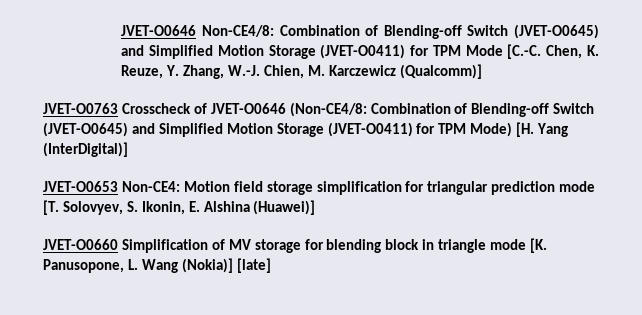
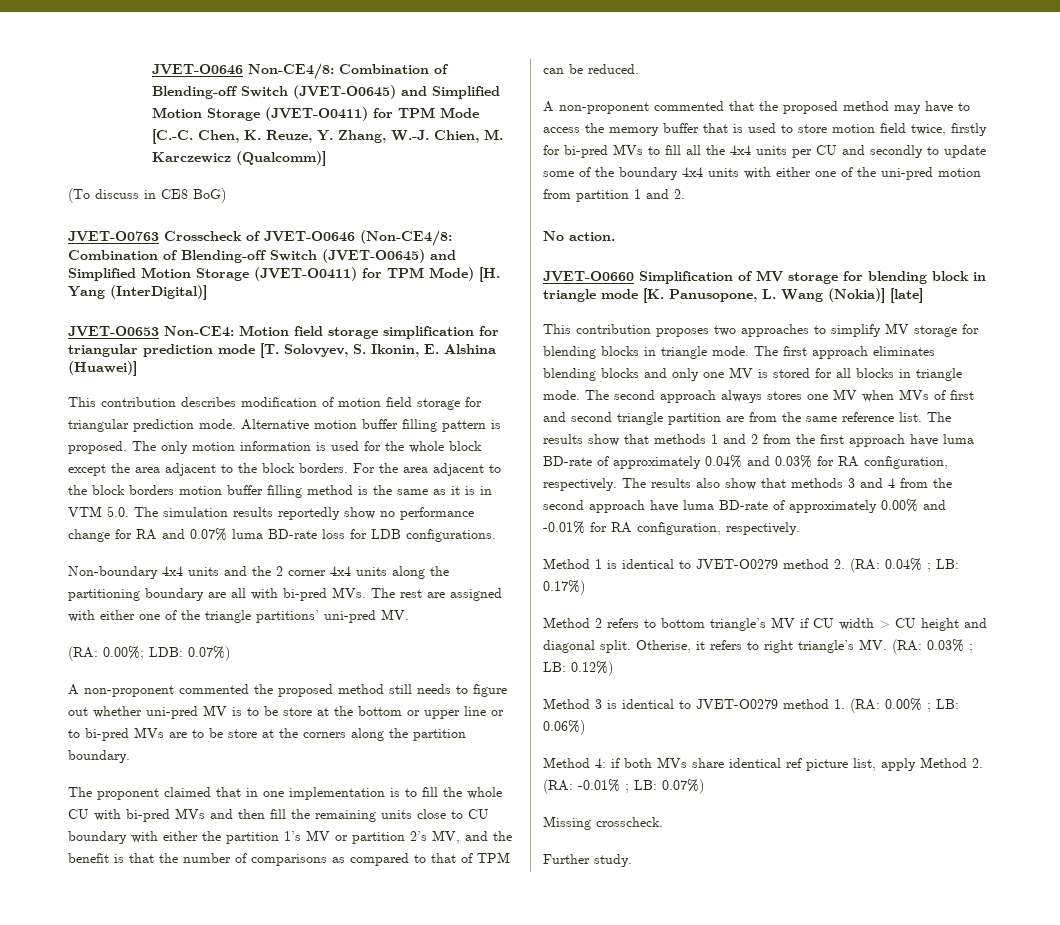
(482, 71) none -> [68,188,226,203] // (To discuss in CE8 BoG)
(316, 207) none -> [68,397,482,410] [68,419,501,432] [68,441,482,454] [68,463,501,476] [68,485,492,498] [68,506,474,520] [68,528,496,542] [68,566,449,579] [68,587,502,601] [68,609,409,623] [68,646,230,661] [68,684,507,697] [68,705,504,719] [68,727,466,741] [68,750,130,763] [68,787,502,800] [68,808,489,822] [68,830,512,844] [68,852,510,866] [543,64,639,74] [543,101,970,114] [543,123,987,136] [543,144,986,158] [543,167,981,180] [543,189,685,202] [543,231,615,241] // This contribution describes modification of motion field storage for triangular prediction mode. Alternative motion buffer filling pattern is proposed. The only motion information is used for the whole block except the area adjacent to the block borders. For the area adjacent to the block borders motion buffer filling method is the same as it is in VTM 5.0. The simulation results reportedly show no performance change for RA and 0.07% luma BD-rate loss for LDB configurations. // Non-boundary 4x4 units and the 2 corner 4x4 units along the partitioning boundary are all with bi-pred MVs. The rest are assigned with either one of the triangle partitions’ uni-pred MV. // (RA: 0.00%; LDB: 0.07%) // A non-proponent commented the proposed method still needs to figure out whether uni-pred MV is to be store at the bottom or upper line or to bi-pred MVs are to be store at the corners along the partition boundary. // The proponent claimed that in one implementation is to fill the whole CU with bi-pred MVs and then fill the remaining units close to CU boundary with either the partition 1’s MV or partition 2’s MV, and the benefit is that the number of comparisons as compared to that of TPM can be reduced. // A non-proponent commented that the proposed method may have to access the memory buffer that is used to store motion field twice, firstly for bi-pred MVs to fill all the 4x4 units per CU and secondly to update some of the boundary 4x4 units with either one of the uni-pred motion from partition 1 and 2. // No action.
(271, 265) none -> [543,323,979,337] [543,346,935,359] [543,367,962,381] [543,389,974,403] [543,412,951,425] [543,434,974,447] [543,455,948,469] [543,478,952,491] [543,499,946,513] [543,521,800,535] [543,558,959,573] [543,580,585,595] [543,617,987,631] [543,639,973,654] [543,661,613,676] [543,698,959,713] [543,720,585,735] [543,757,983,771] [543,779,704,794] [543,816,663,830] [543,854,632,867] // This contribution proposes two approaches to simplify MV storage for blending blocks in triangle mode. The first approach eliminates blending blocks and only one MV is stored for all blocks in triangle mode. The second approach always stores one MV when MVs of first and second triangle partition are from the same reference list. The results show that methods 1 and 2 from the first approach have luma BD-rate of approximately 0.04% and 0.03% for RA configuration, respectively. The results also show that methods 3 and 4 from the second approach have luma BD-rate of approximately 0.00% and -0.01% for RA configuration, respectively. // Method 1 is identical to JVET-O0279 method 2. (RA: 0.04% ; LB: 0.17%) // Method 2 refers to bottom triangle’s MV if CU width > CU height and diagonal split. Otherise, it refers to right triangle’s MV. (RA: 0.03% ; LB: 0.12%) // Method 3 is identical to JVET-O0279 method 1. (RA: 0.00% ; LB: 0.06%) // Method 4: if both MVs share identical ref picture list, apply Method 2. (RA: -0.01% ; LB: 0.07%) // Missing crosscheck. // Further study.

